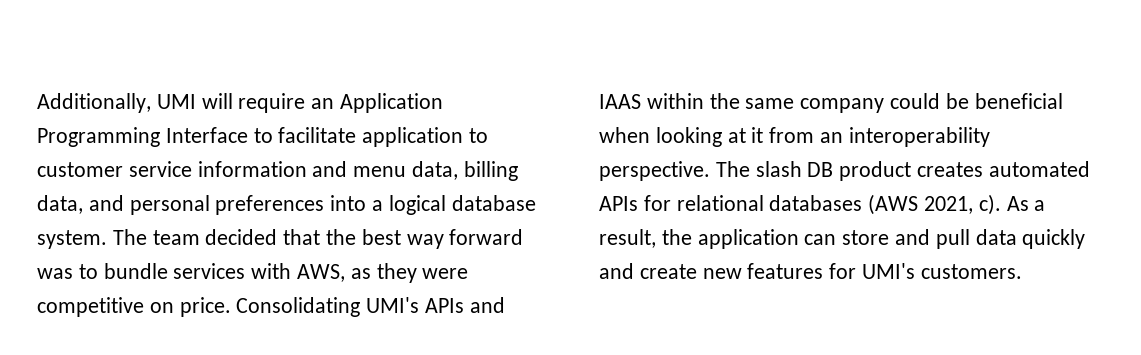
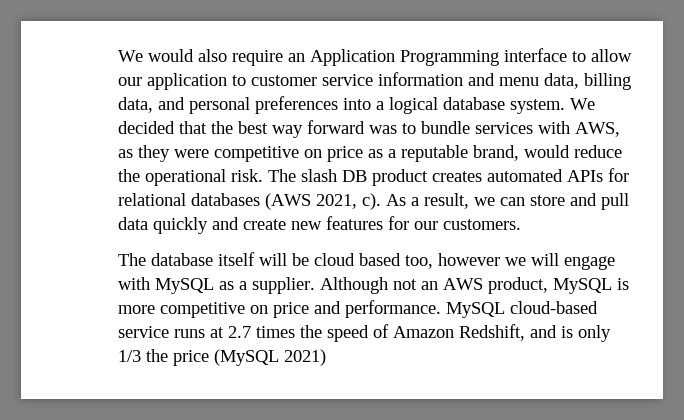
[37,93,233,113] Additionally, UMI will -> [118,49,227,62] We would also
[165,127,357,143] Interface to facilitate -> [504,48,632,62] [118,77,142,86] interface to allow our
[112,229,200,245] The team -> [570,98,595,110] We
[179,297,505,317] [599,93,1063,113] [599,127,990,147] [599,161,710,181] price. Consolidating UMI's APIs and IAAS within the same company could be beneficial when looking at it from an interoperability perspective. -> [327,145,622,162] [118,169,263,186] price as a reputable brand, would reduce the operational risk.
[661,229,799,249] the application -> [474,197,495,206] we
[862,263,916,279] UMI's -> [414,221,438,230] our
(1022, 271) none -> [118,252,615,270] [118,277,629,294] [118,300,598,318] [118,324,611,342] [118,349,326,366] // The database itself will be cloud based too, however we will engage with MySQL as a supplier. Although not an AWS product, MySQL is more competitive on price and performance. MySQL cloud-based service runs at 2.7 times the speed of Amazon Redshift, and is only 1/3 the price (MySQL 2021)

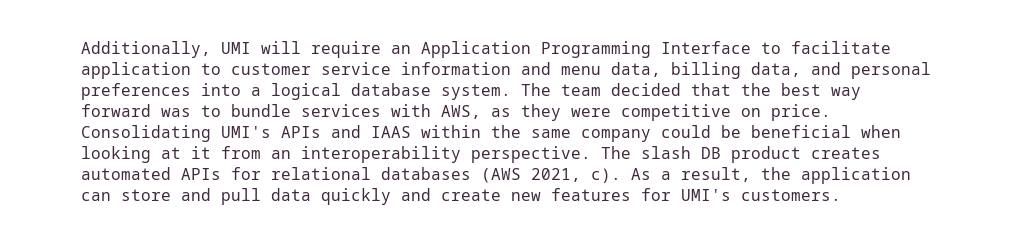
[118,49,227,62] We would also -> [81,41,301,58] Additionally, UMI will
[504,48,632,62] [118,77,142,86] interface to allow our -> [661,41,891,54] Interface to facilitate
[570,98,595,110] We -> [521,83,601,96] The team
[327,145,622,162] [118,169,263,186] price as a reputable brand, would reduce the operational risk. -> [771,104,831,121] [81,125,901,142] [81,146,591,163] price. Consolidating UMI's APIs and IAAS within the same company could be beneficial when looking at it from an interoperability perspective.
[474,197,495,206] we -> [761,167,911,184] the application
[414,221,438,230] our -> [681,189,731,201] UMI's
[118,252,615,270] [118,277,629,294] [118,300,598,318] [118,324,611,342] [118,349,326,366] // The database itself will be cloud based too, however we will engage with MySQL as a supplier. Although not an AWS product, MySQL is more competitive on price and performance. MySQL cloud-based service runs at 2.7 times the speed of Amazon Redshift, and is only 1/3 the price (MySQL 2021) -> (841, 195) none

